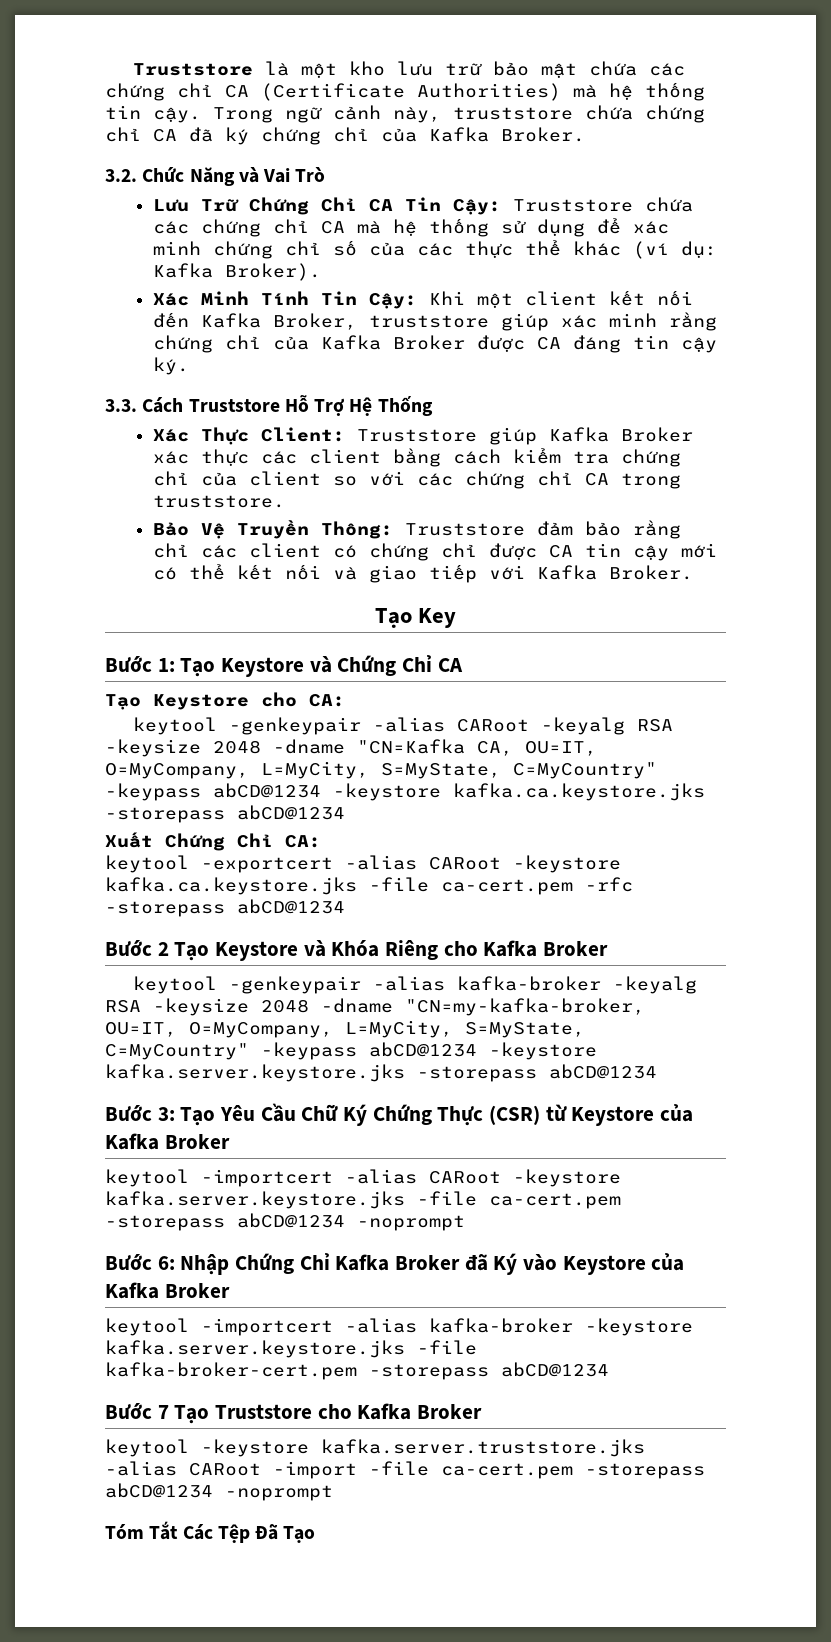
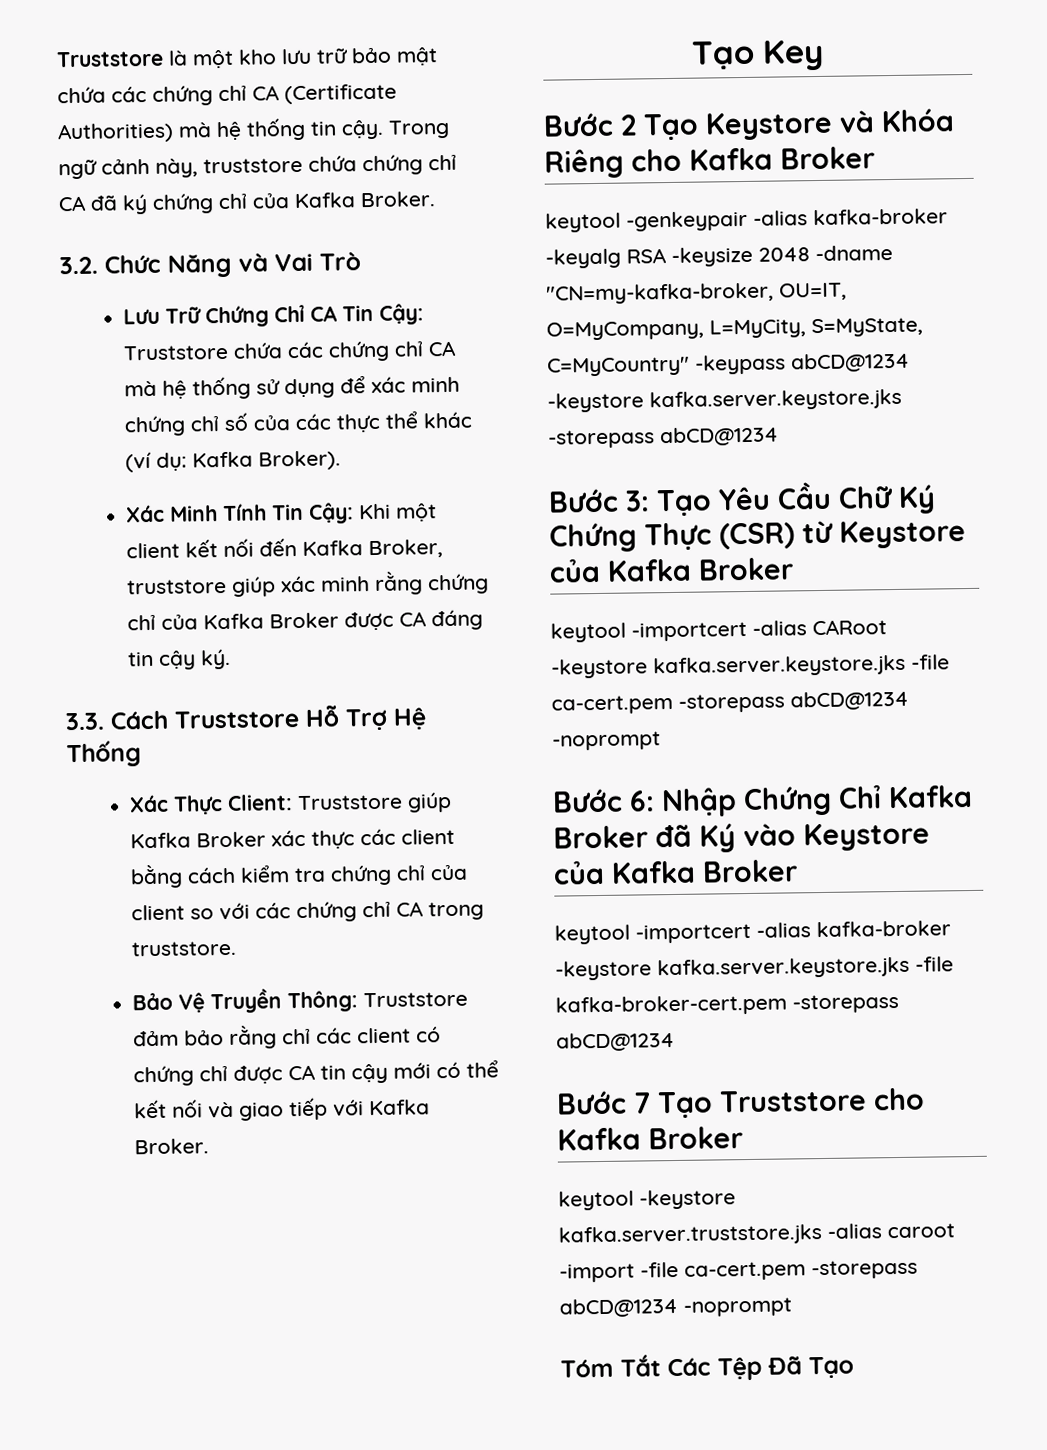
[105,655,463,677] [105,692,345,710] [132,717,673,735] [105,739,597,757] [105,761,657,779] [105,783,705,801] [105,805,345,823] [105,832,321,851] [105,855,621,873] [105,877,633,895] [105,899,345,917] // Bước 1: Tạo Keystore và Chứng Chỉ CA // Tạo Keystore cho CA: // keytool -genkeypair -alias CARoot -keyalg RSA -keysize 2048 -dname "CN=Kafka CA, OU=IT, O=MyCompany, L=MyCity, S=MyState, C=MyCountry" -keypass abCD@1234 -keystore kafka.ca.keystore.jks -storepass abCD@1234 // Xuất Chứng Chỉ CA: // keytool -exportcert -alias CARoot -keystore kafka.ca.keystore.jks -file ca-cert.pem -rfc -storepass abCD@1234 -> (824, 55) none
[189,1463,261,1476] CARoot -> [887,1223,955,1239] caroot

